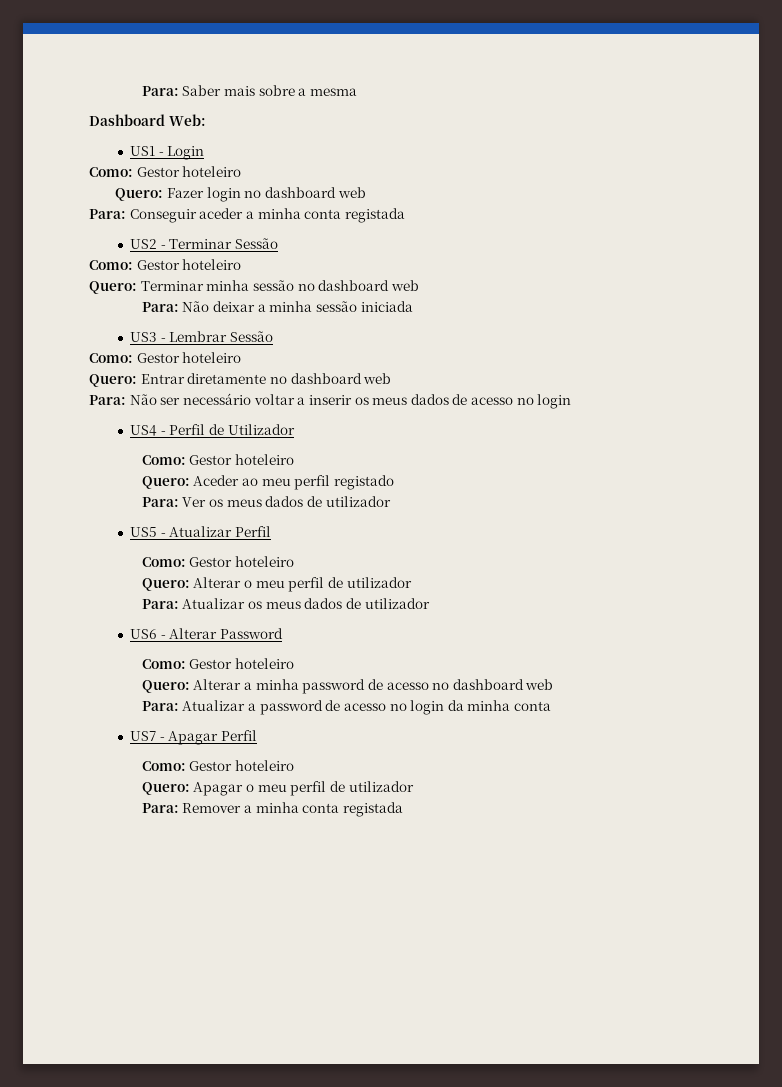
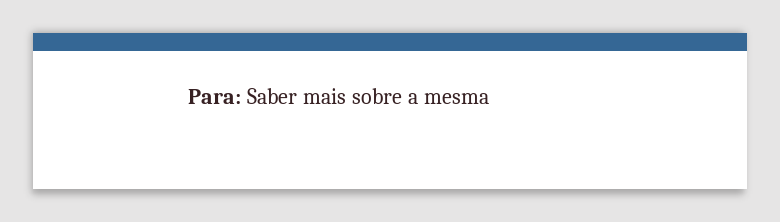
[89,114,206,126] [130,146,205,160] [89,166,242,177] [115,187,366,202] [89,208,405,223] [130,238,279,249] [89,259,242,270] [89,280,419,294] [141,301,413,312] [130,331,274,342] [89,352,242,363] [89,373,392,387] [89,393,572,409] [130,424,295,436] [141,454,294,465] [141,475,394,490] [141,496,391,507] [130,526,272,537] [141,556,294,567] [141,577,412,592] [141,598,430,609] [130,628,284,639] [141,658,294,669] [141,679,554,694] [141,700,552,715] [130,730,258,745] [141,760,294,771] [141,781,414,796] [141,802,403,817] // Dashboard Web: // US1 - Login // Como: Gestor hoteleiro // Quero: Fazer login no dashboard web // Para: Conseguir aceder a minha conta registada // US2 - Terminar Sessão // Como: Gestor hoteleiro // Quero: Terminar minha sessão no dashboard web // Para: Não deixar a minha sessão iniciada // US3 - Lembrar Sessão // Como: Gestor hoteleiro // Quero: Entrar diretamente no dashboard web // Para: Não ser necessário voltar a inserir os meus dados de acesso no login // US4 - Perfil de Utilizador // Como: Gestor hoteleiro // Quero: Aceder ao meu perfil registado // Para: Ver os meus dados de utilizador // US5 - Atualizar Perfil // Como: Gestor hoteleiro // Quero: Alterar o meu perfil de utilizador // Para: Atualizar os meus dados de utilizador // US6 - Alterar Password // Como: Gestor hoteleiro // Quero: Alterar a minha password de acesso no dashboard web // Para: Atualizar a password de acesso no login da minha conta // US7 - Apagar Perfil // Como: Gestor hoteleiro // Quero: Apagar o meu perfil de utilizador // Para: Remover a minha conta registada -> (489, 98) none

